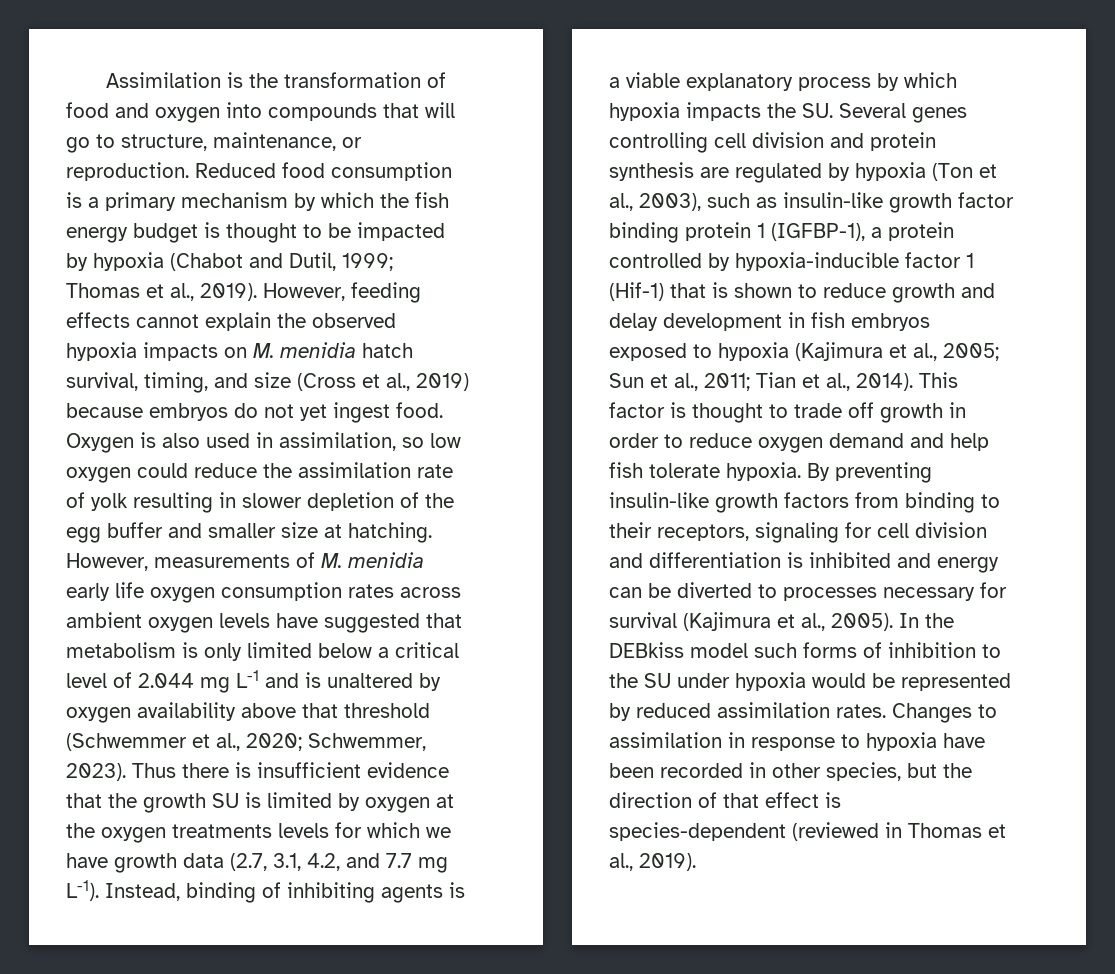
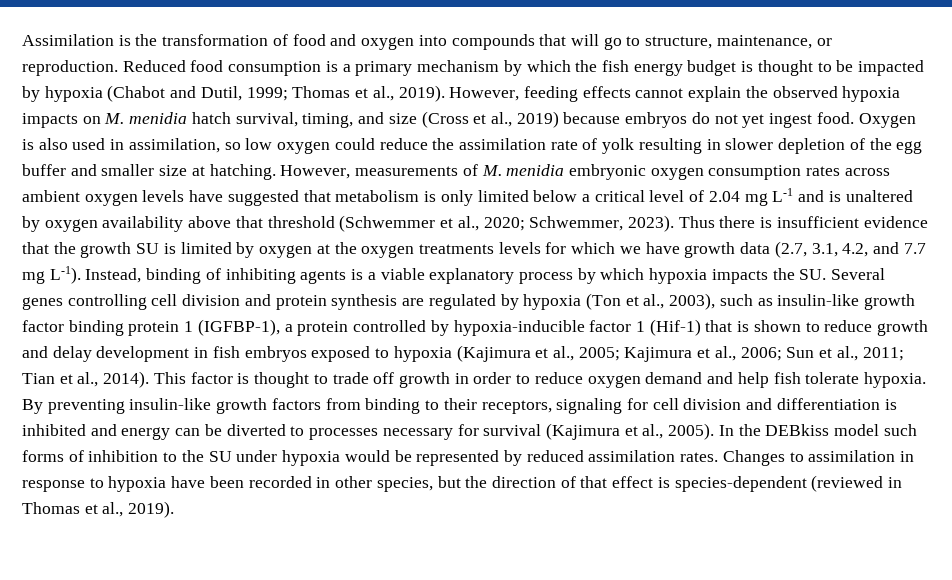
[66,582,144,601] early life -> [568,164,646,180] embryonic
[138,673,194,688] 2.044 -> [708,191,740,202] 2.04
(999, 352) none -> [624,346,782,362] Kajimura et al., 2006;

